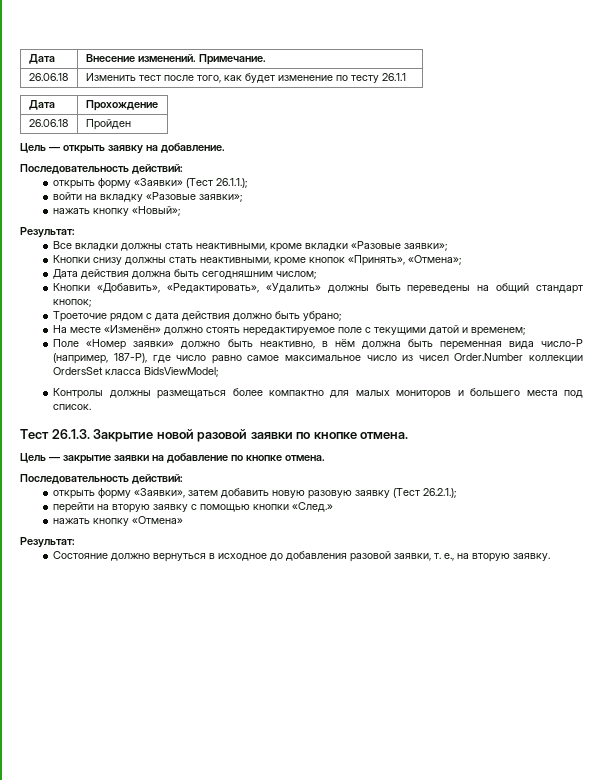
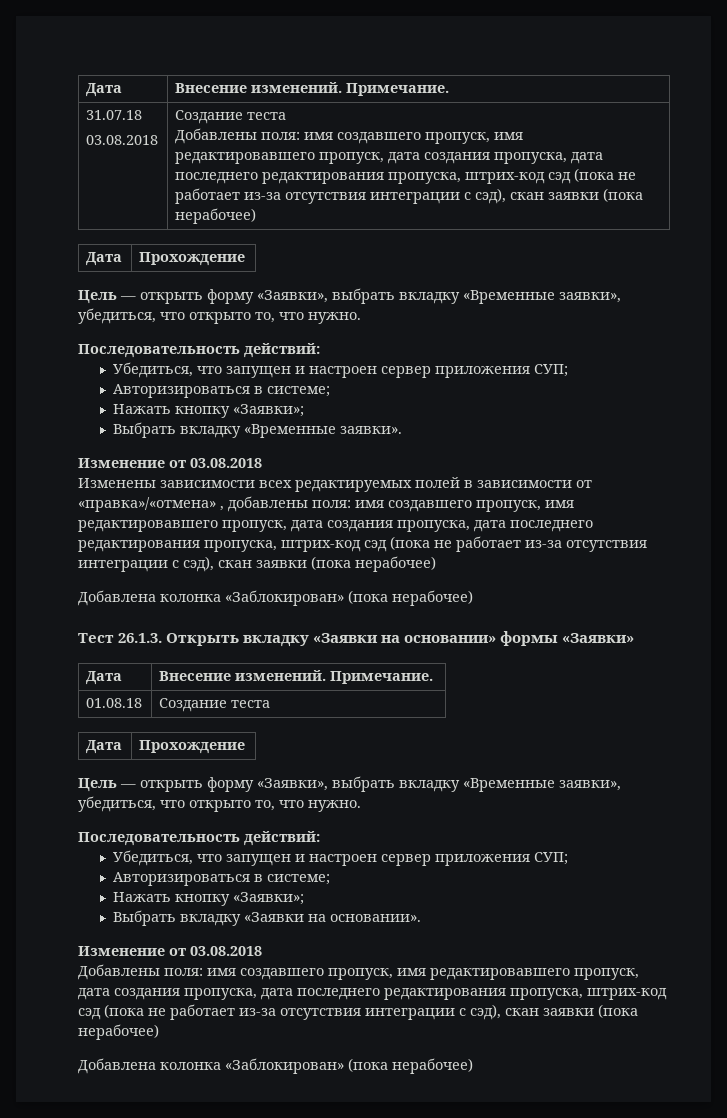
[28,54,55,64] [85,54,266,65] [28,73,68,81] [85,73,406,83] [28,100,55,110] [85,100,158,111] [28,119,68,127] [85,119,131,130] [20,143,225,154] [20,164,183,174] [53,178,248,189] [53,192,243,202] [53,206,181,216] [20,227,75,238] [53,241,448,252] [53,255,462,266] [53,269,317,279] [53,283,584,294] [53,299,92,307] [53,311,342,322] [53,325,526,336] [53,339,584,350] [53,353,583,364] [53,367,219,377] [53,388,583,399] [53,404,92,410] [20,429,409,442] [20,453,325,464] [20,474,183,484] [53,488,457,499] [53,502,334,513] [53,516,184,526] [20,537,75,548] [53,551,551,562] Дата | Внесение изменений. Примечание. // 26.06.18 | Изменить тест после того, как будет изменение по тесту 26.1.1 // Дата | Прохождение // 26.06.18 | Пройден // Цель — открыть заявку на добавление. // Последовательность действий: // открыть форму «Заявки» (Тест 26.1.1.); // войти на вкладку «Разовые заявки»; // нажать кнопку «Новый»; // Результат: // Все вкладки должны стать неактивными, кроме вкладки «Разовые заявки»; // Кнопки снизу должны стать неактивными, кроме кнопок «Принять», «Отмена»; // Дата действия должна быть сегодняшним числом; // Кнопки «Добавить», «Редактировать», «Удалить» должны быть переведены на общий стандарт кнопок; // Троеточие рядом с дата действия должно быть убрано; // На месте «Изменён» должно стоять нередактируемое поле с текущими датой и временем; // Поле «Номер заявки» должно быть неактивно, в нём должна быть переменная вида число-Р (например, 187-Р), где число равно самое максимальное число из чисел Order.Number коллекции OrdersSet класса BidsViewModel; // Контролы должны размещаться более компактно для малых мониторов и большего места под список. // Тест 26.1.3. Закрытие новой разовой заявки по кнопке отмена. // Цель — закрытие заявки на добавление по кнопке отмена. // Последовательность действий: // открыть форму «Заявки», затем добавить новую разовую заявку (Тест 26.2.1.); // перейти на вторую заявку с помощью кнопки «След.» // нажать кнопку «Отмена» // Результат: // Состояние должно вернуться в исходное до добавления разовой заявки, т. е., на вторую заявку. -> [86,83,123,97] [175,82,450,96] [86,110,143,120] [86,135,159,145] [175,110,287,124] [175,128,524,144] [175,152,604,164] [175,168,637,184] [175,188,644,204] [175,208,257,224] [86,252,123,266] [139,252,246,266] [78,288,621,304] [78,308,361,324] [78,343,320,358] [113,362,569,378] [113,384,331,398] [113,404,305,418] [113,422,403,438] [78,458,262,468] [78,477,592,492] [78,496,574,512] [78,520,593,532] [78,536,647,552] [78,556,436,572] [78,590,473,606] [78,631,635,647] [86,671,123,685] [159,670,434,684] [86,698,143,708] [159,698,271,712] [86,740,123,754] [139,740,246,754] [78,776,621,792] [78,796,361,812] [78,831,320,846] [113,850,569,866] [113,872,331,886] [113,892,305,906] [113,910,422,926] [78,946,262,956] [78,964,639,980] [78,988,667,1000] [78,1004,638,1020] [78,1024,159,1040] [78,1058,473,1074] Дата | Внесение изменений. Примечание. // 31.07.18 // 03.08.2018 | Создание теста // Добавлены поля: имя создавшего пропуск, имя редактировавшего пропуск, дата создания пропуска, дата последнего редактирования пропуска, штрих-код сэд (пока не работает из-за отсутствия интеграции с сэд), скан заявки (пока нерабочее) // Дата | Прохождение // Цель — открыть форму «Заявки», выбрать вкладку «Временные заявки», убедиться, что открыто то, что нужно. // Последовательность действий: // Убедиться, что запущен и настроен сервер приложения СУП; // Авторизироваться в системе; // Нажать кнопку «Заявки»; // Выбрать вкладку «Временные заявки». // Изменение от 03.08.2018 // Изменены зависимости всех редактируемых полей в зависимости от «правка»/«отмена» , добавлены поля: имя создавшего пропуск, имя редактировавшего пропуск, дата создания пропуска, дата последнего редактирования пропуска, штрих-код сэд (пока не работает из-за отсутствия интеграции с сэд), скан заявки (пока нерабочее) // Добавлена колонка «Заблокирован» (пока нерабочее) // Тест 26.1.3. Открыть вкладку «Заявки на основании» формы «Заявки» // Дата | Внесение изменений. Примечание. // 01.08.18 | Создание теста // Дата | Прохождение // Цель — открыть форму «Заявки», выбрать вкладку «Временные заявки», убедиться, что открыто то, что нужно. // Последовательность действий: // Убедиться, что запущен и настроен сервер приложения СУП; // Авторизироваться в системе; // Нажать кнопку «Заявки»; // Выбрать вкладку «Заявки на основании». // Изменение от 03.08.2018 // Добавлены поля: имя создавшего пропуск, имя редактировавшего пропуск, дата создания пропуска, дата последнего редактирования пропуска, штрих-код сэд (пока не работает из-за отсутствия интеграции с сэд), скан заявки (пока нерабочее) // Добавлена колонка «Заблокирован» (пока нерабочее)

